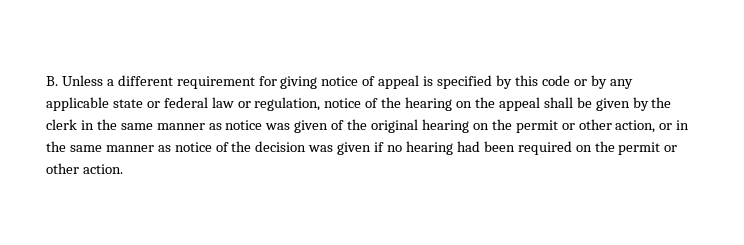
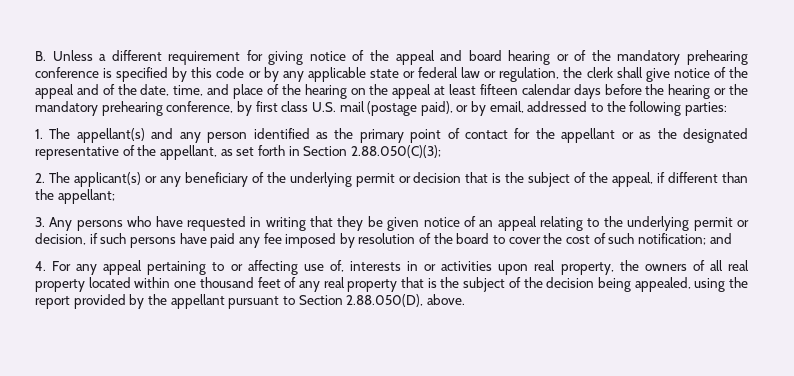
[378,75,420,89] appeal -> [369,50,748,65] [35,67,99,78] the appeal and board hearing or of the mandatory prehearing conference
[324,97,672,111] [46,119,690,133] [46,141,678,155] [46,163,123,174] notice of the hearing on the appeal shall be given by the clerk in the same manner as notice was given of the original hearing on the permit or other action, or in the same manner as notice of the decision was given if no hearing had been required on the permit or other action. -> [563,67,749,82] [35,84,748,99] [35,101,727,116] [35,128,749,143] [35,145,441,160] [35,172,749,187] [35,189,115,204] [35,216,749,231] [35,233,732,248] [35,260,749,275] [35,277,748,292] [35,294,465,309] the clerk shall give notice of the appeal and of the date, time, and place of the hearing on the appeal at least fifteen calendar days before the hearing or the mandatory prehearing conference, by first class U.S. mail (postage paid), or by email, addressed to the following parties: // 1. The appellant(s) and any person identified as the primary point of contact for the appellant or as the designated representative of the appellant, as set forth in Section 2.88.050(C)(3); // 2. The applicant(s) or any beneficiary of the underlying permit or decision that is the subject of the appeal, if different than the appellant; // 3. Any persons who have requested in writing that they be given notice of an appeal relating to the underlying permit or decision, if such persons have paid any fee imposed by resolution of the board to cover the cost of such notification; and // 4. For any appeal pertaining to or affecting use of, interests in or activities upon real property, the owners of all real property located within one thousand feet of any real property that is the subject of the decision being appealed, using the report provided by the appellant pursuant to Section 2.88.050(D), above.

